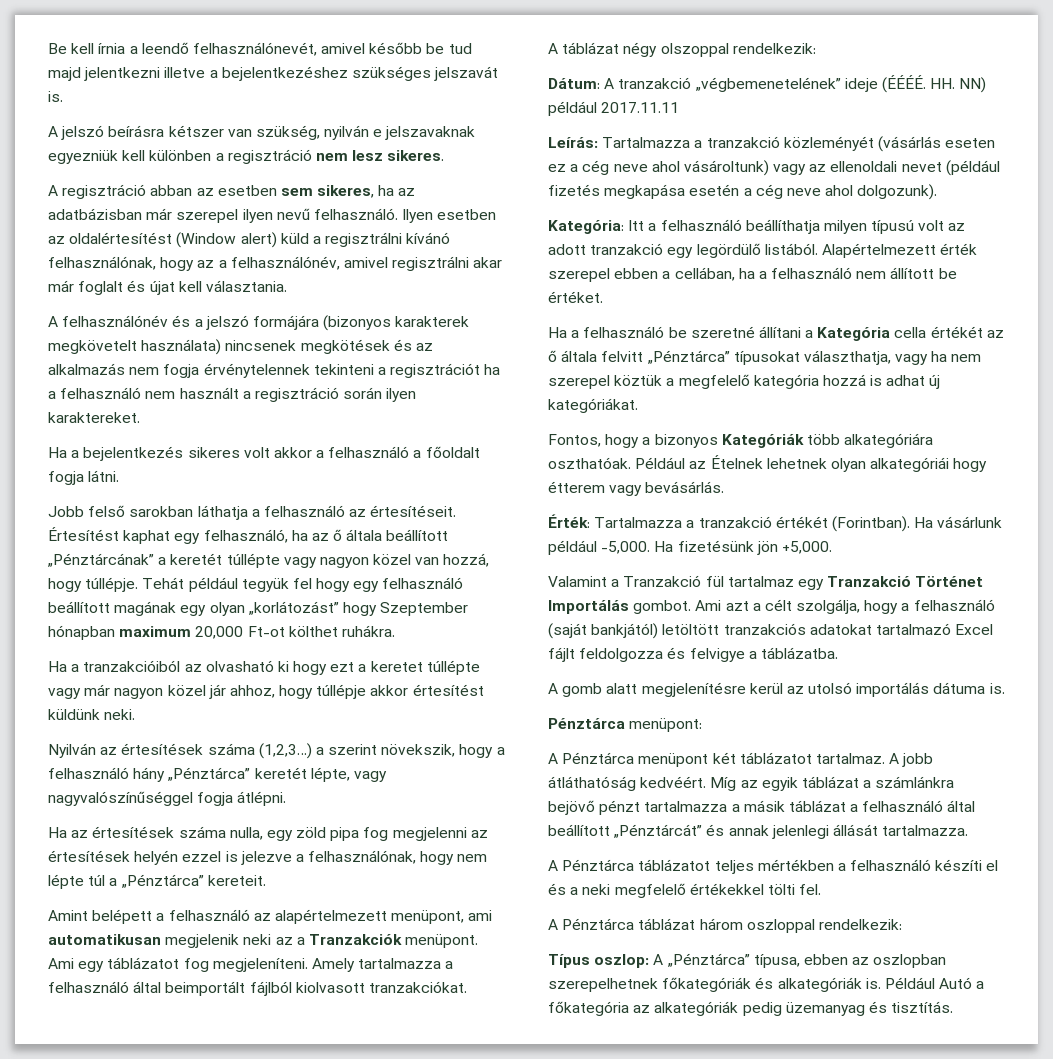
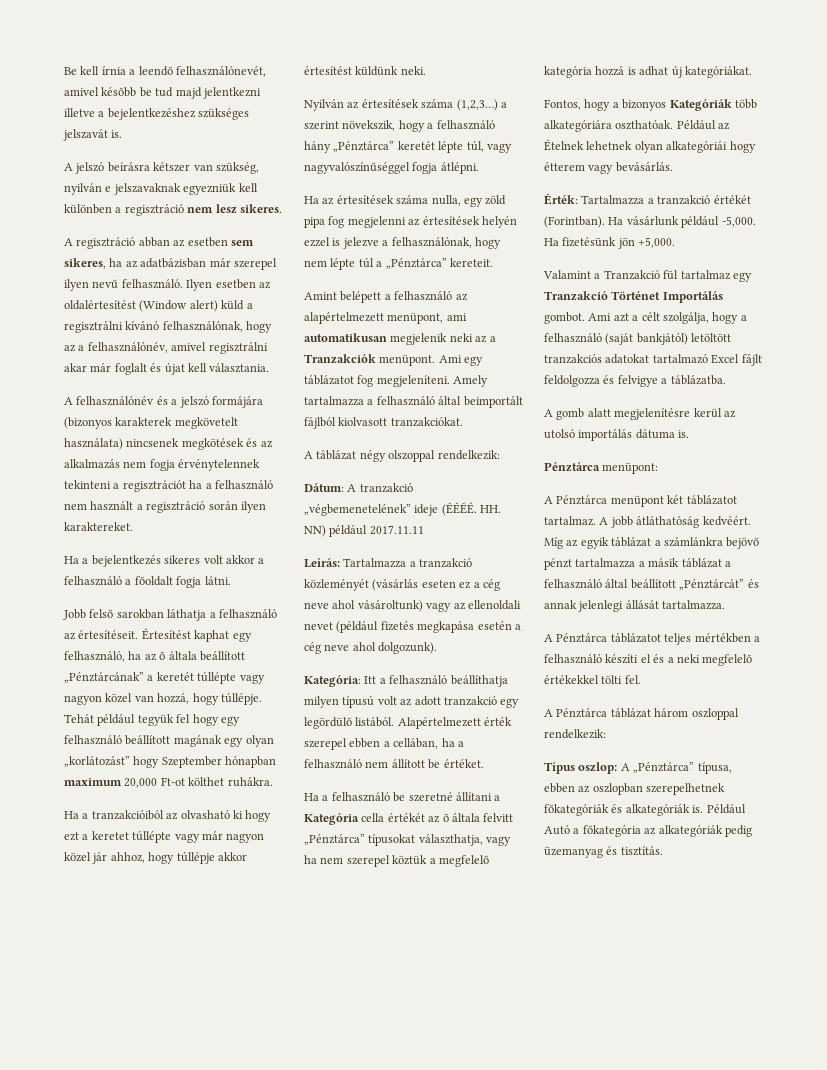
[310,767,350,782] lépte, -> [438,140,484,153] lépte túl,

